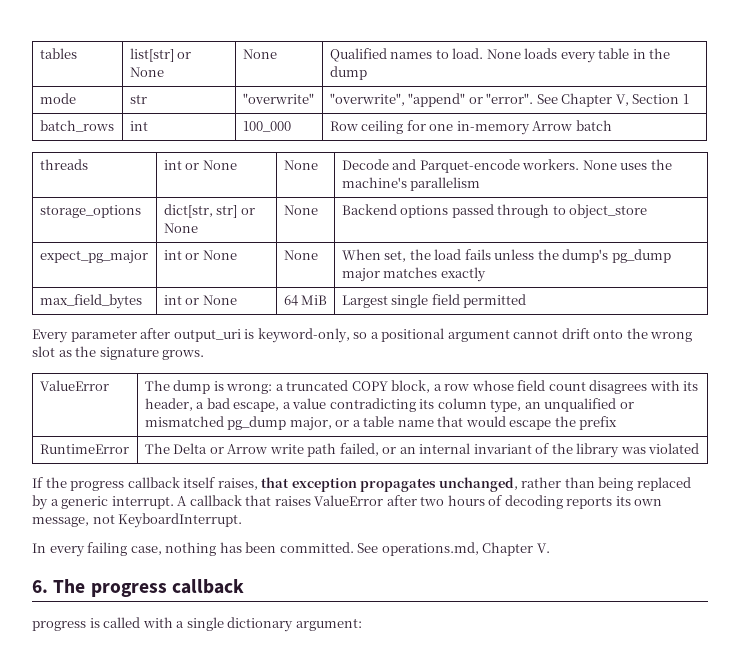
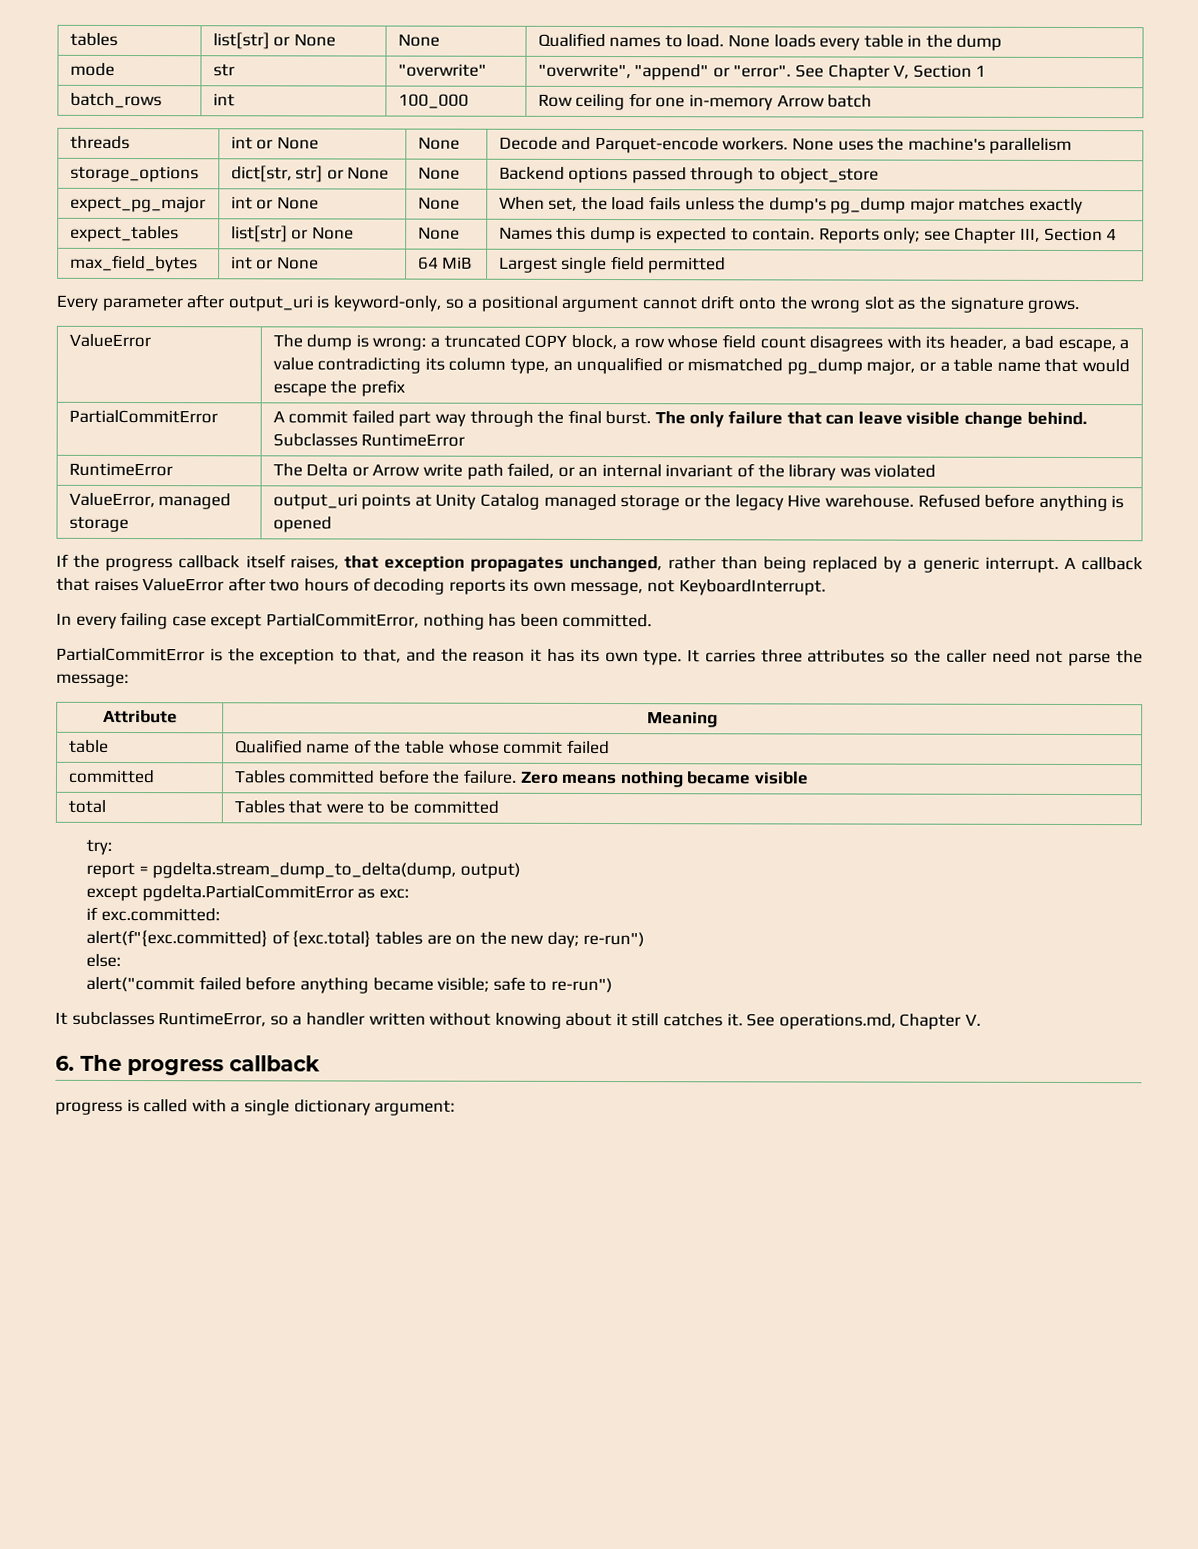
(486, 274) none -> [69,225,179,243] [230,225,354,243] [417,226,460,240] [498,226,1118,244] // expect_tables | list[str] or None | None | Names this dump is expected to contain. Reports only; see Chapter III, Section 4
(618, 423) none -> [68,409,218,424] [272,409,1087,428] [272,433,466,447] // PartialCommitError | A commit failed part way through the final burst. The only failure that can leave visible change behind. Subclasses RuntimeError
(700, 448) none -> [68,492,232,510] [68,516,129,533] [272,493,1125,512] [272,516,332,533] // ValueError, managed storage | output_uri points at Unity Catalog managed storage or the legacy Hive warehouse. Refused before anything is opened
[130,546,162,555] case, -> [171,613,419,630] case except PartialCommitError,
(354, 547) none -> [56,647,1143,667] [56,673,129,688] [102,709,178,724] [647,711,718,728] [68,739,109,753] [234,739,610,755] [67,769,155,784] [233,769,809,788] [67,799,106,813] [233,800,499,814] [86,839,113,855] [86,862,522,879] [86,885,410,902] [86,906,220,922] [86,929,645,948] [86,953,122,968] [86,976,614,994] [55,1011,743,1029] // PartialCommitError is the exception to that, and the reason it has its own type. It carries three attributes so the caller need not parse the message: // Attribute | Meaning // table | Qualified name of the table whose commit failed // committed | Tables committed before the failure. Zero means nothing became visible // total | Tables that were to be committed // try: // report = pgdelta.stream_dump_to_delta(dump, output) // except pgdelta.PartialCommitError as exc: // if exc.committed: // alert(f"{exc.committed} of {exc.total} tables are on the new day; re-run") // else: // alert("commit failed before anything became visible; safe to re-run") // It subclasses RuntimeError, so a handler written without knowing about it still catches it.

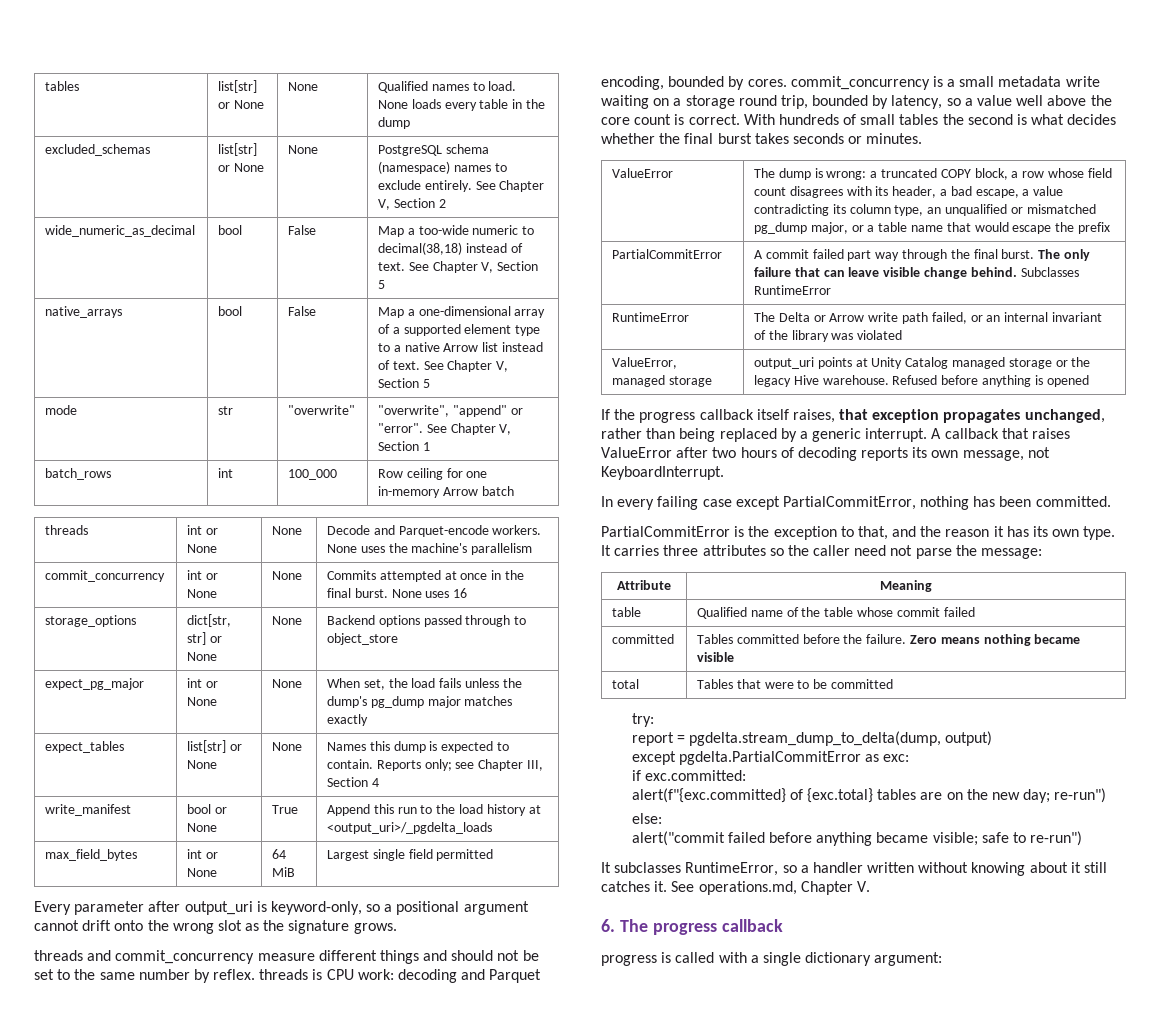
(1003, 42) none -> [45,144,151,156] [218,143,258,156] [218,163,264,172] [288,145,319,154] [378,144,489,156] [378,161,507,174] [378,180,545,192] [378,198,446,210] [45,225,196,237] [218,225,243,235] [288,225,317,235] [378,225,535,237] [378,242,523,255] [378,261,539,273] [378,280,386,289] [45,306,123,318] [218,306,243,316] [288,306,317,316] [378,306,546,318] [378,324,541,336] [378,342,543,352] [378,360,509,372] [378,378,430,388] // excluded_schemas | list[str] or None | None | PostgreSQL schema (namespace) names to exclude entirely. See Chapter V, Section 2 // wide_numeric_as_decimal | bool | False | Map a too-wide numeric to decimal(38,18) instead of text. See Chapter V, Section 5 // native_arrays | bool | False | Map a one-dimensional array of a supported element type to a native Arrow list instead of text. See Chapter V, Section 5
(1073, 145) none -> [45,570,166,582] [187,570,218,580] [187,589,218,598] [272,571,303,580] [327,570,524,582] [327,588,468,598] // commit_concurrency | int or None | None | Commits attempted at once in the final burst. None uses 16
(1118, 234) none -> [45,804,132,816] [187,804,227,814] [187,823,218,832] [272,805,299,814] [327,804,541,816] [327,822,493,834] // write_manifest | bool or None | True | Append this run to the load history at <output_uri>/_pgdelta_loads
(1080, 306) none -> [34,950,539,964] [34,969,542,983] [601,76,1100,90] [601,95,1112,109] [601,114,1117,125] [601,133,923,144] // threads and commit_concurrency measure different things and should not be set to the same number by reflex. threads is CPU work: decoding and Parquet encoding, bounded by cores. commit_concurrency is a small metadata write waiting on a storage round trip, bounded by latency, so a value well above the core count is correct. With hundreds of small tables the second is what decides whether the final burst takes seconds or minutes.

